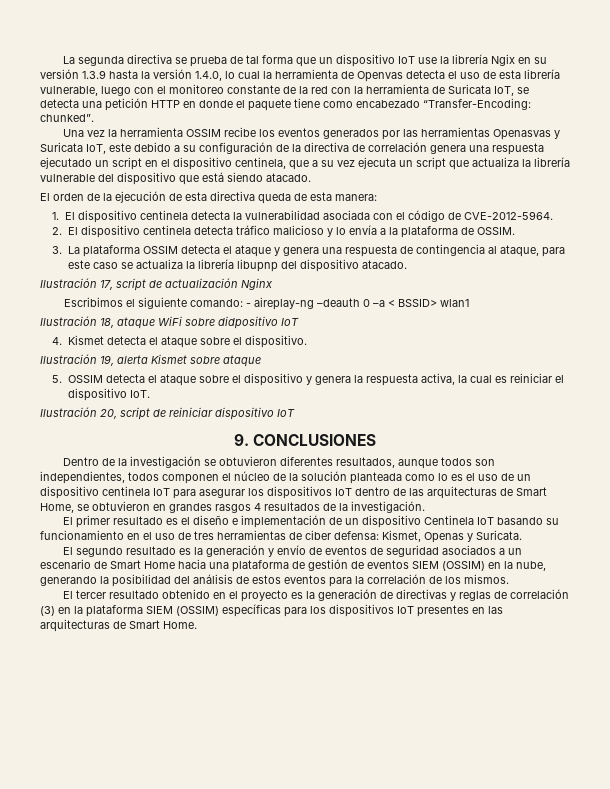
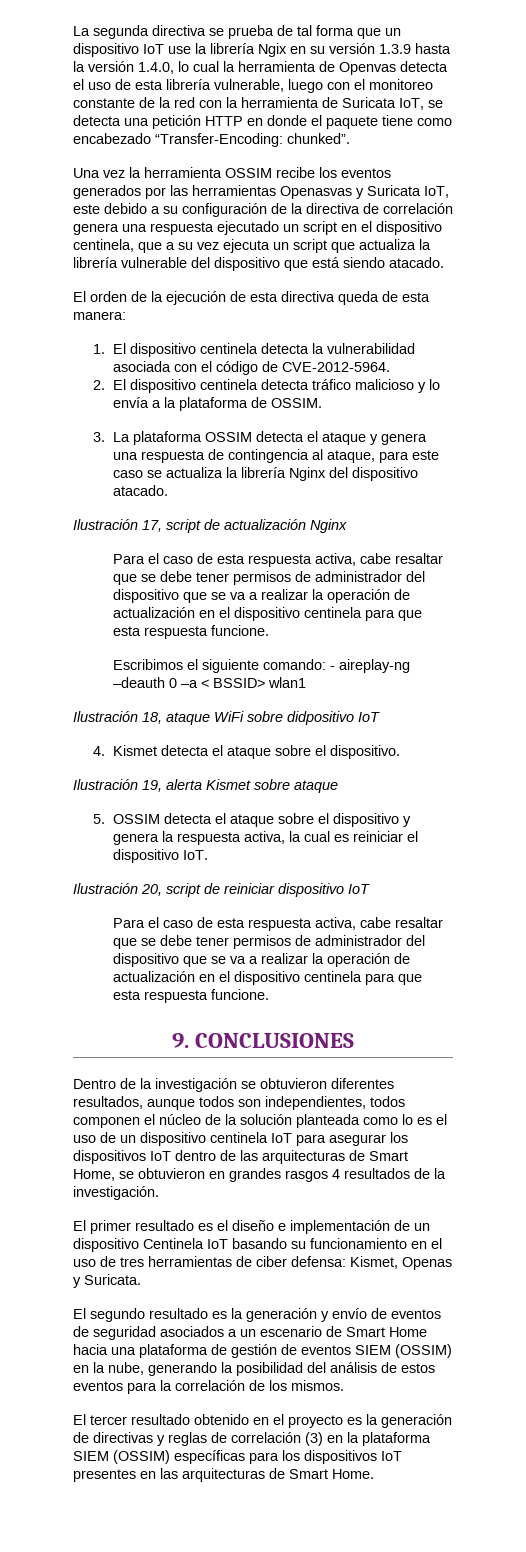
[236,259,278,272] libupnp -> [289,467,327,481] Nginx
(273, 284) none -> [113,553,444,567] [113,571,426,585] [113,589,411,603] [113,607,423,621] [113,625,270,639] // Para el caso de esta respuesta activa, cabe resaltar que se debe tener permisos de administrador del dispositivo que se va a realizar la operación de actualización en el dispositivo centinela para que esta respuesta funcione.
(295, 413) none -> [113,917,444,931] [113,935,426,949] [113,953,411,967] [113,971,423,985] [113,989,270,1003] // Para el caso de esta respuesta activa, cabe resaltar que se debe tener permisos de administrador del dispositivo que se va a realizar la operación de actualización en el dispositivo centinela para que esta respuesta funcione.

